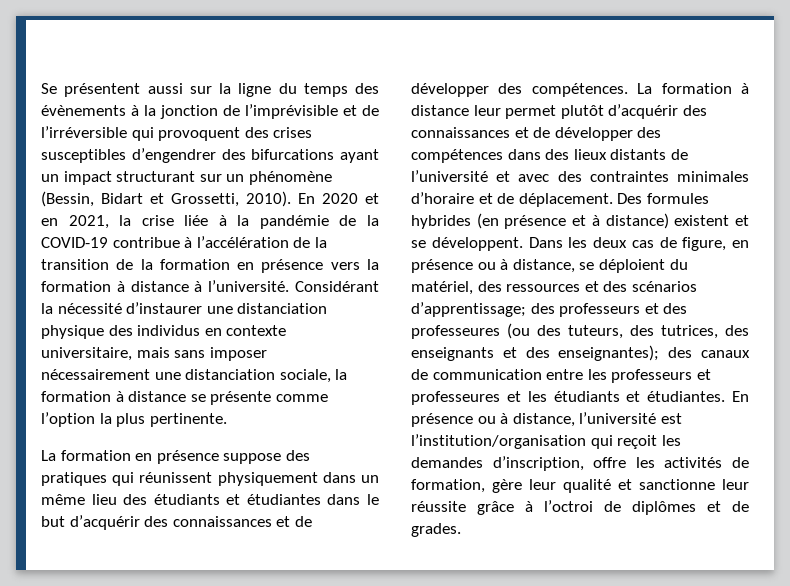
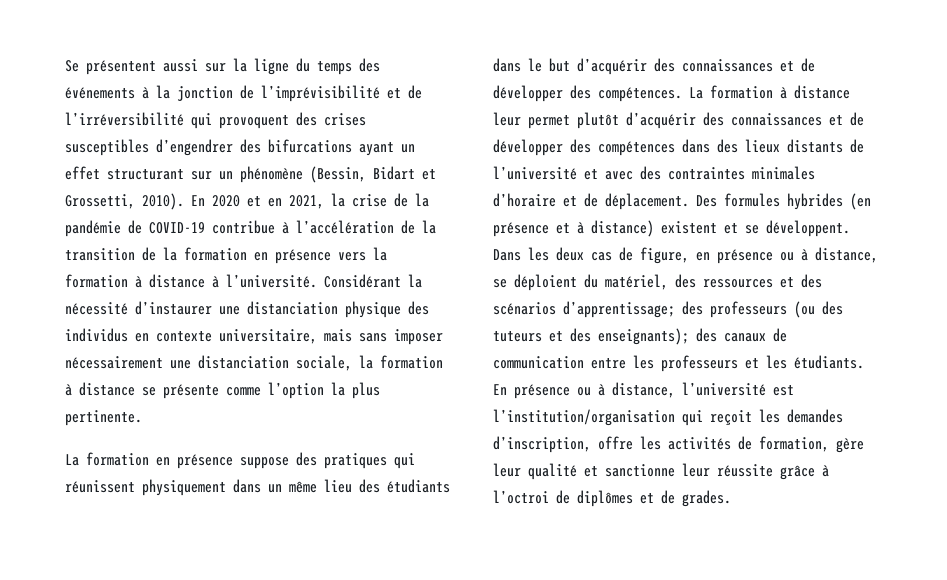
[41,105,126,116] évènements -> [65,87,135,99] événements
[245,104,379,119] [41,126,127,138] l’imprévisible et de l’irréversible -> [261,85,422,102] [65,112,184,126] l’imprévisibilité et de l’irréversibilité
[63,171,112,185] impact -> [65,166,100,180] effet
[184,215,227,226] liée à -> [394,193,408,207] de
[366,215,379,226] la -> (142, 227) none
[226,494,321,505] et étudiantes -> (450, 486) none
[644,303,688,314] [411,323,749,339] [411,345,660,361] et des professeures (ou des tuteurs, des tutrices, des enseignants et des enseignantes); -> [794,301,843,318] [493,328,689,345] (ou des tuteurs et des enseignants);
[411,391,726,405] professeures et les étudiants et étudiantes. -> [766,355,864,369] les étudiants.

